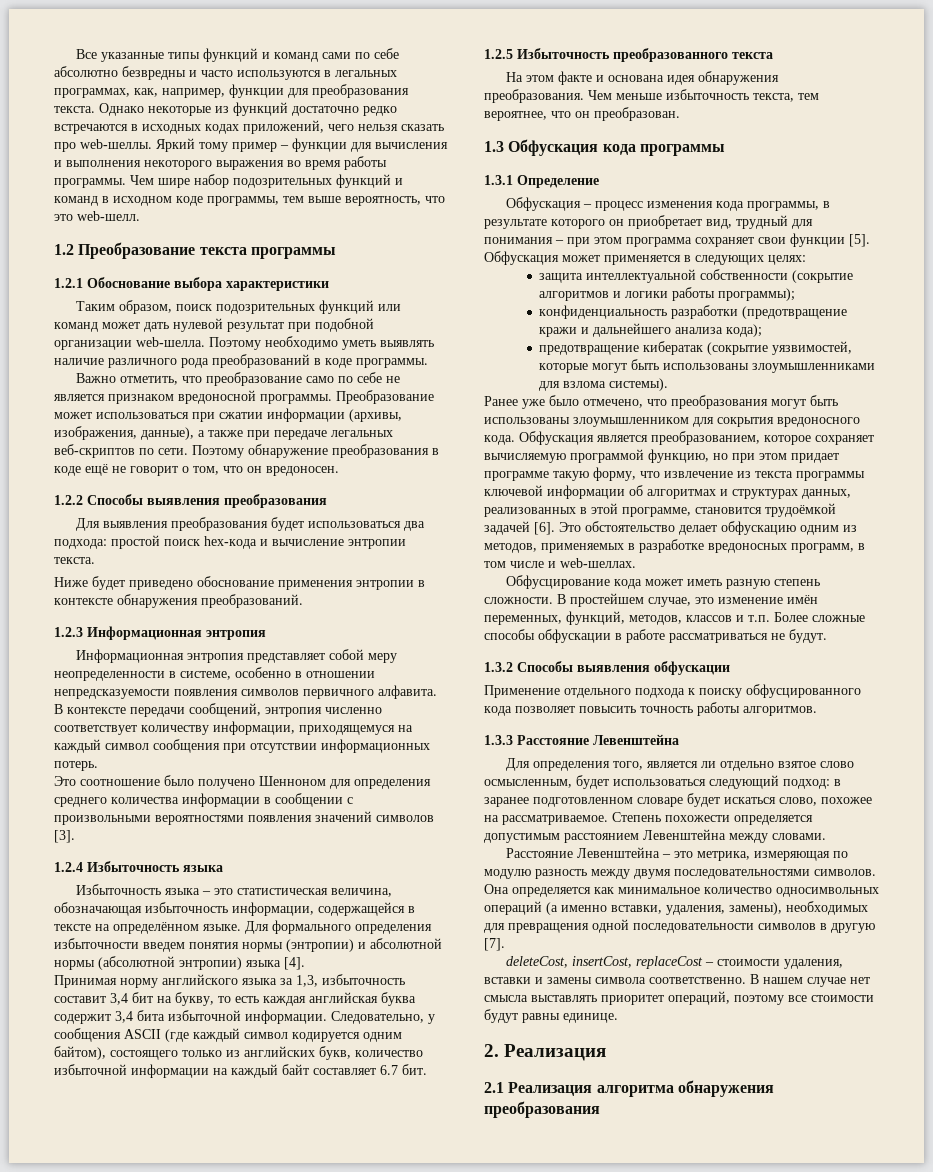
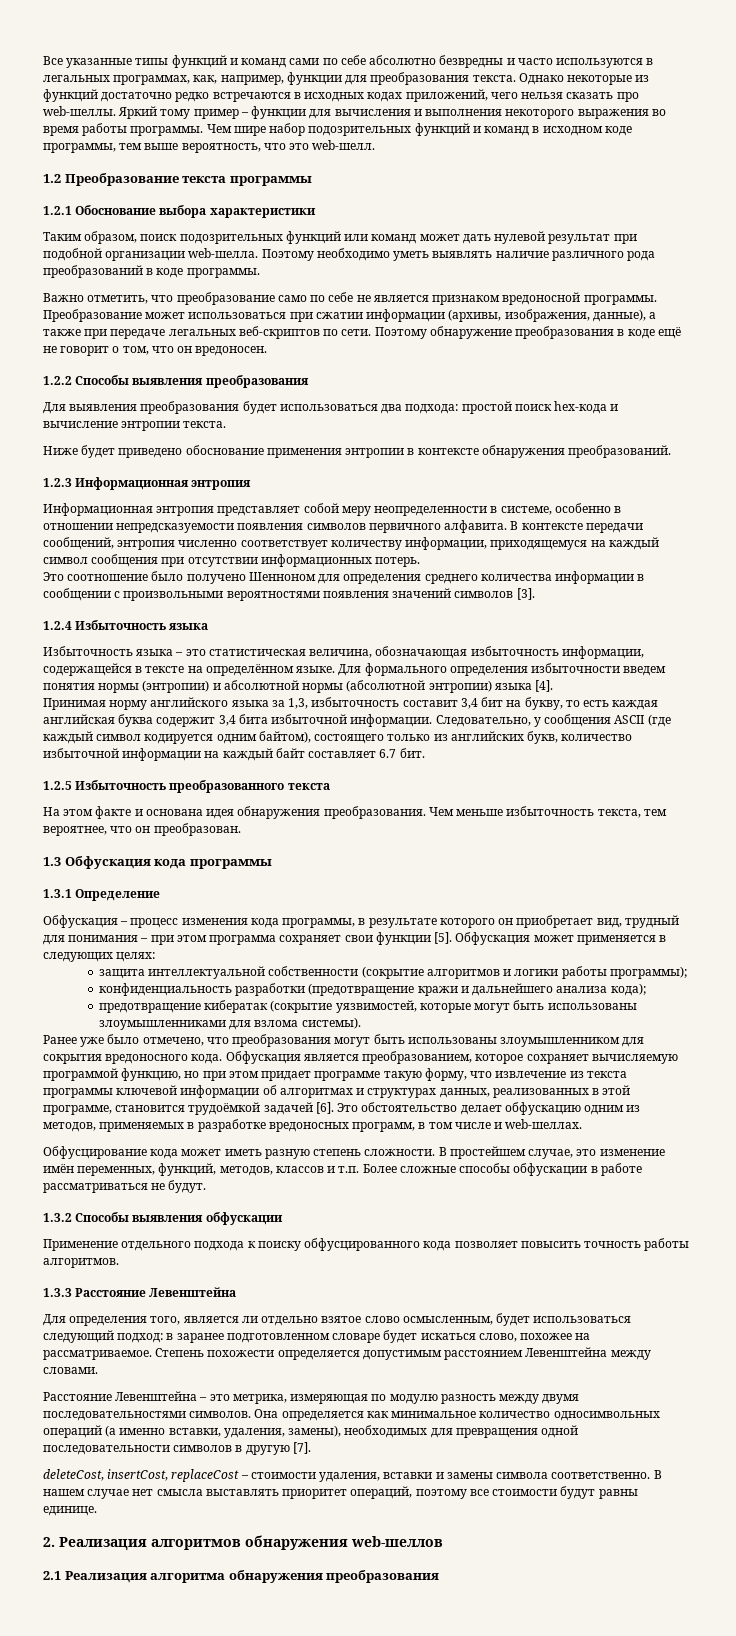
(607, 1052) none -> [151,1535,443,1550] алгоритмов обнаружения web-шеллов

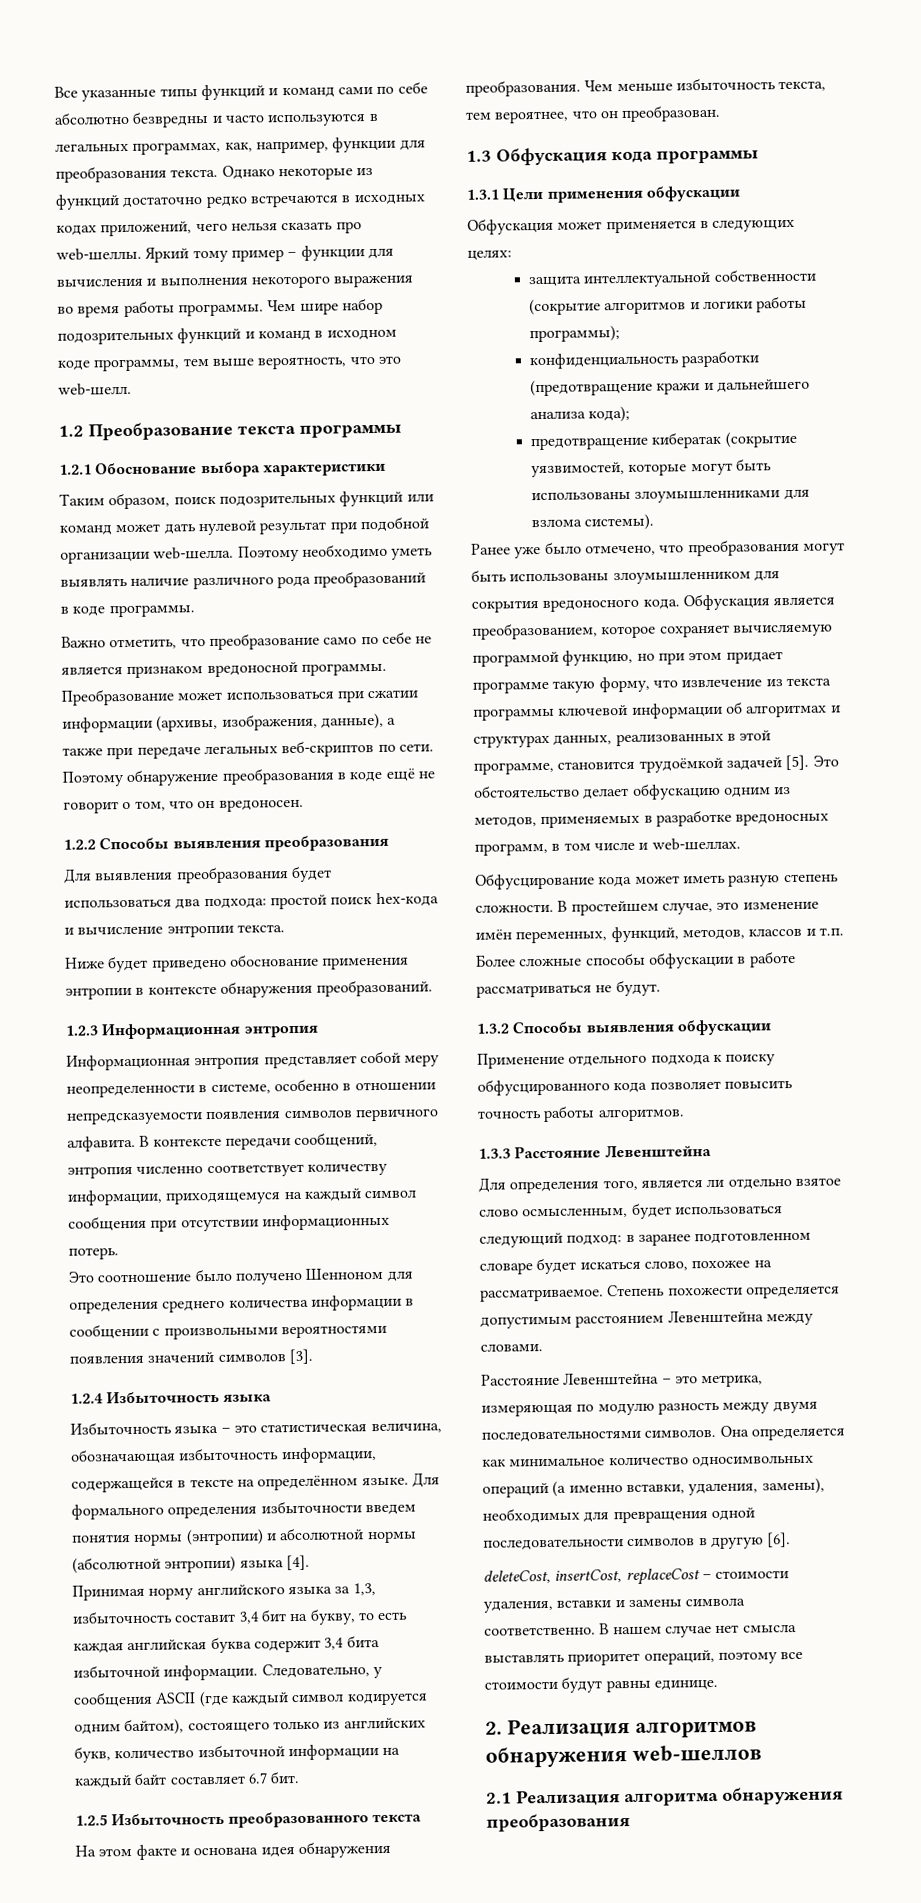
[75,889,161,901] [43,915,679,928] [43,932,453,945] Определение // Обфускация – процесс изменения кода программы, в результате которого он приобретает вид, трудный для понимания – при этом программа сохраняет свои функции [5]. -> [502,185,740,203] Цели применения обфускации //
[315,1102,334,1114] [6]. -> [785,754,810,771] [5].
[292,1442,311,1454] [7]. -> [767,1532,792,1548] [6].

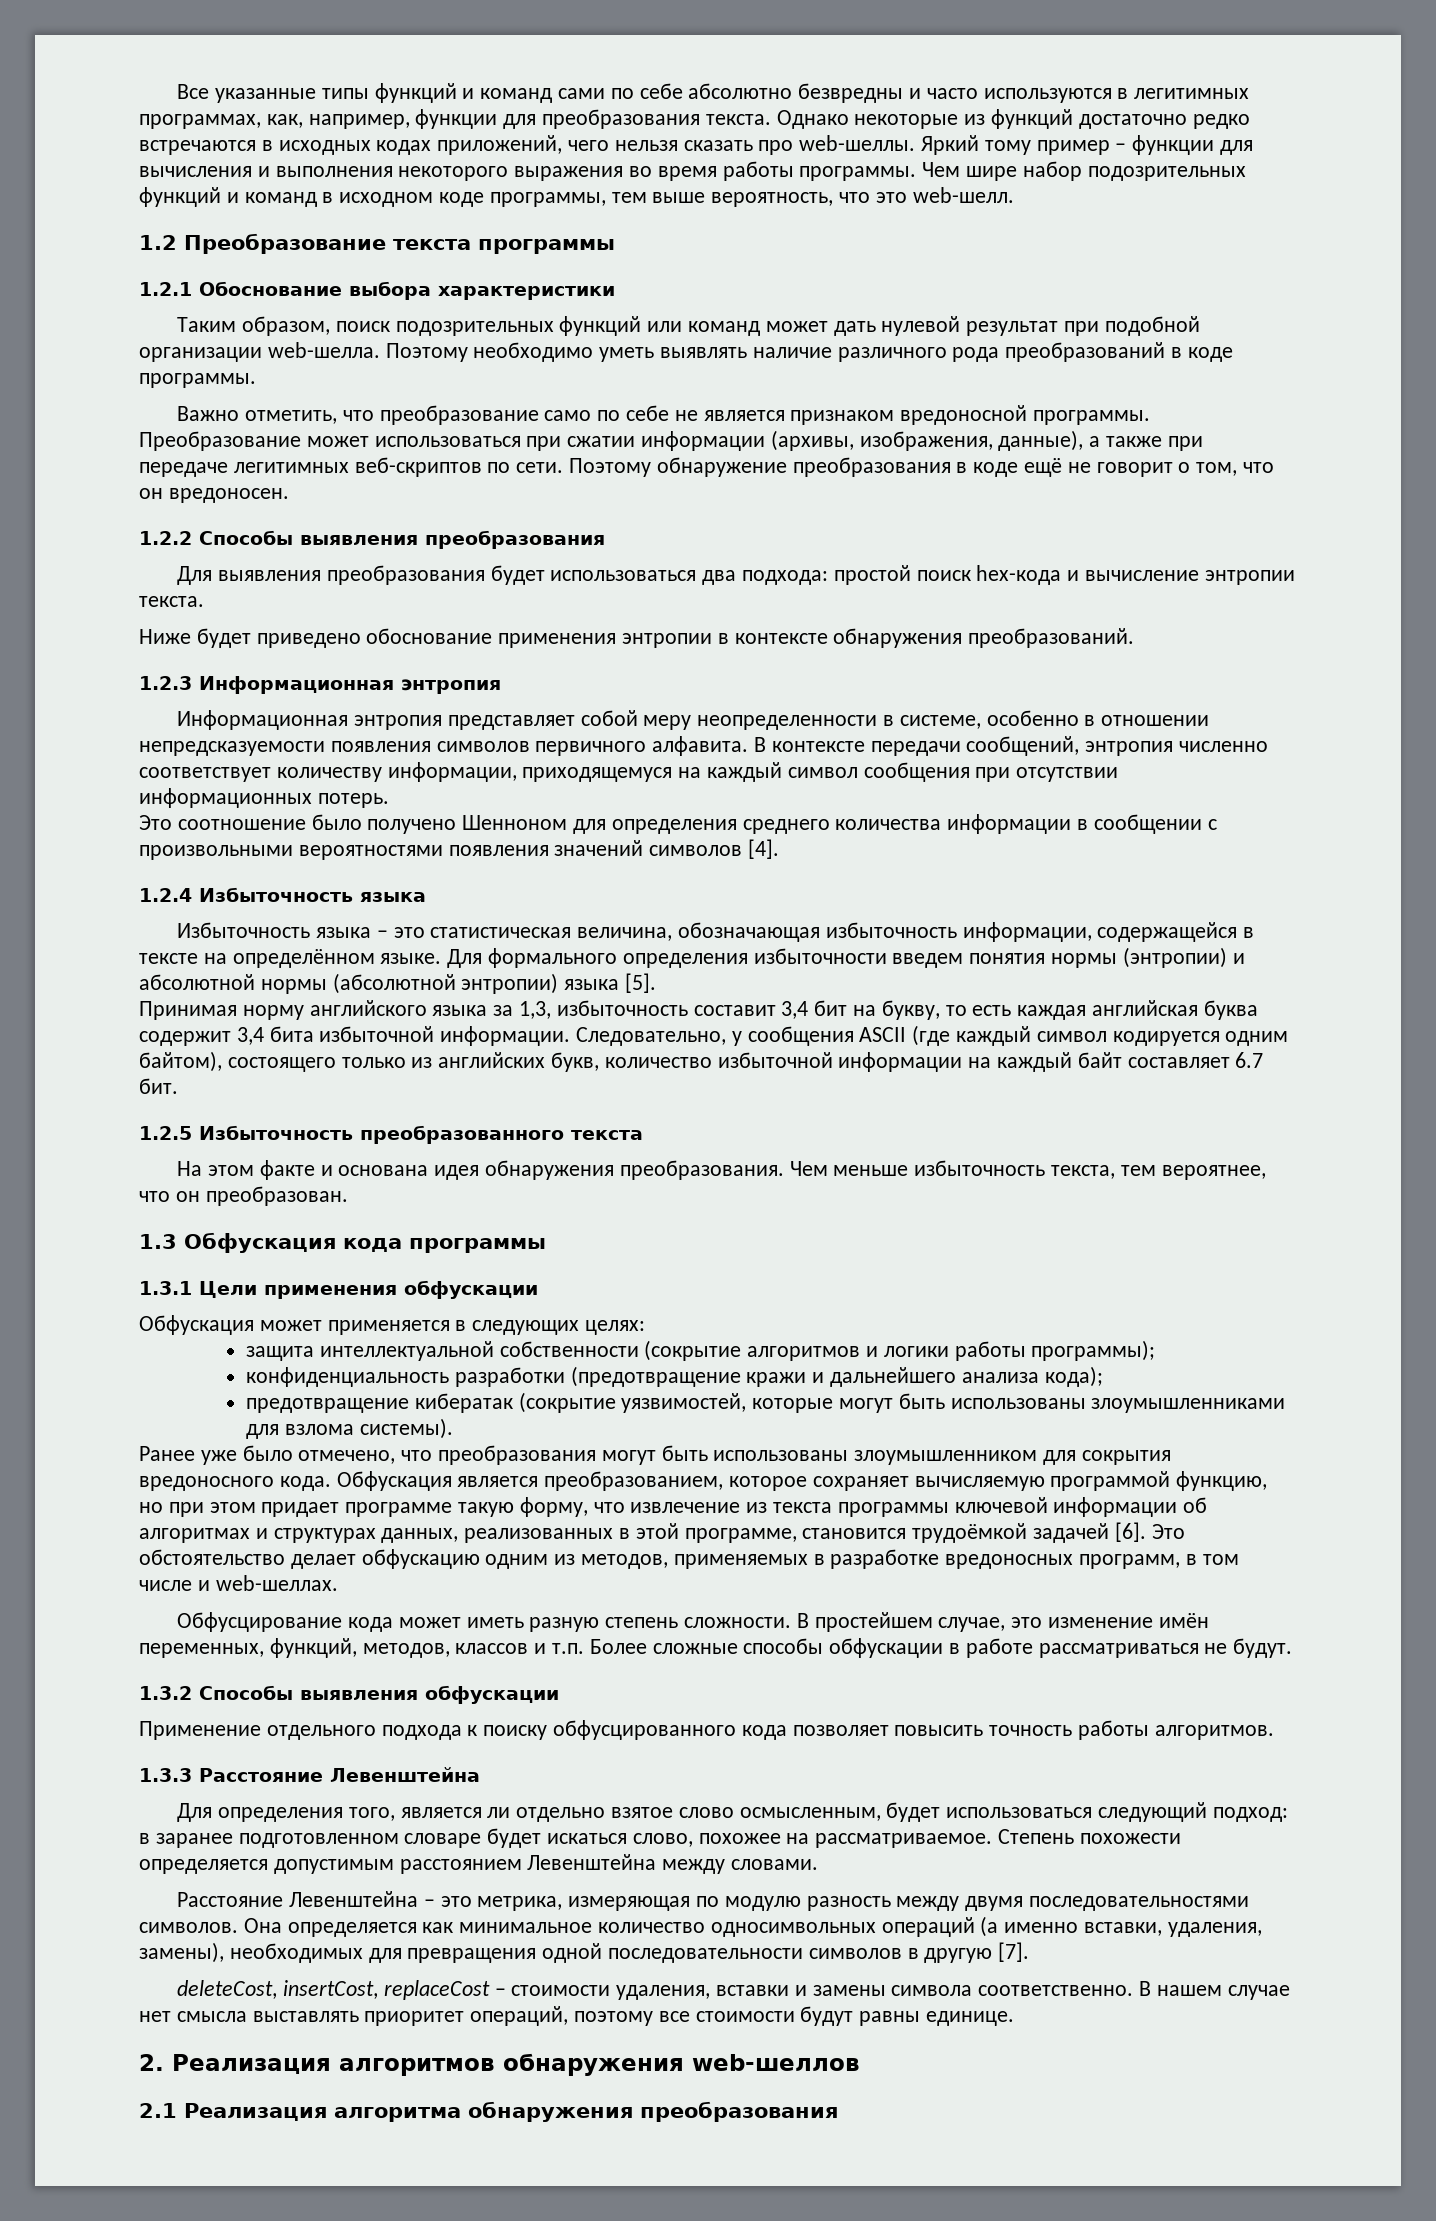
[55,142,129,152] легальных -> [1134,88,1250,99] легитимных
[203,745,278,755] легальных -> [233,462,349,473] легитимных
[288,1348,313,1365] [3]. -> [748,839,780,859] [4].
[285,1554,310,1571] [4]. -> [625,973,657,993] [5].
[785,754,810,771] [5]. -> [1114,1522,1146,1542] [6].
[767,1532,792,1548] [6]. -> [998,1942,1030,1962] [7].

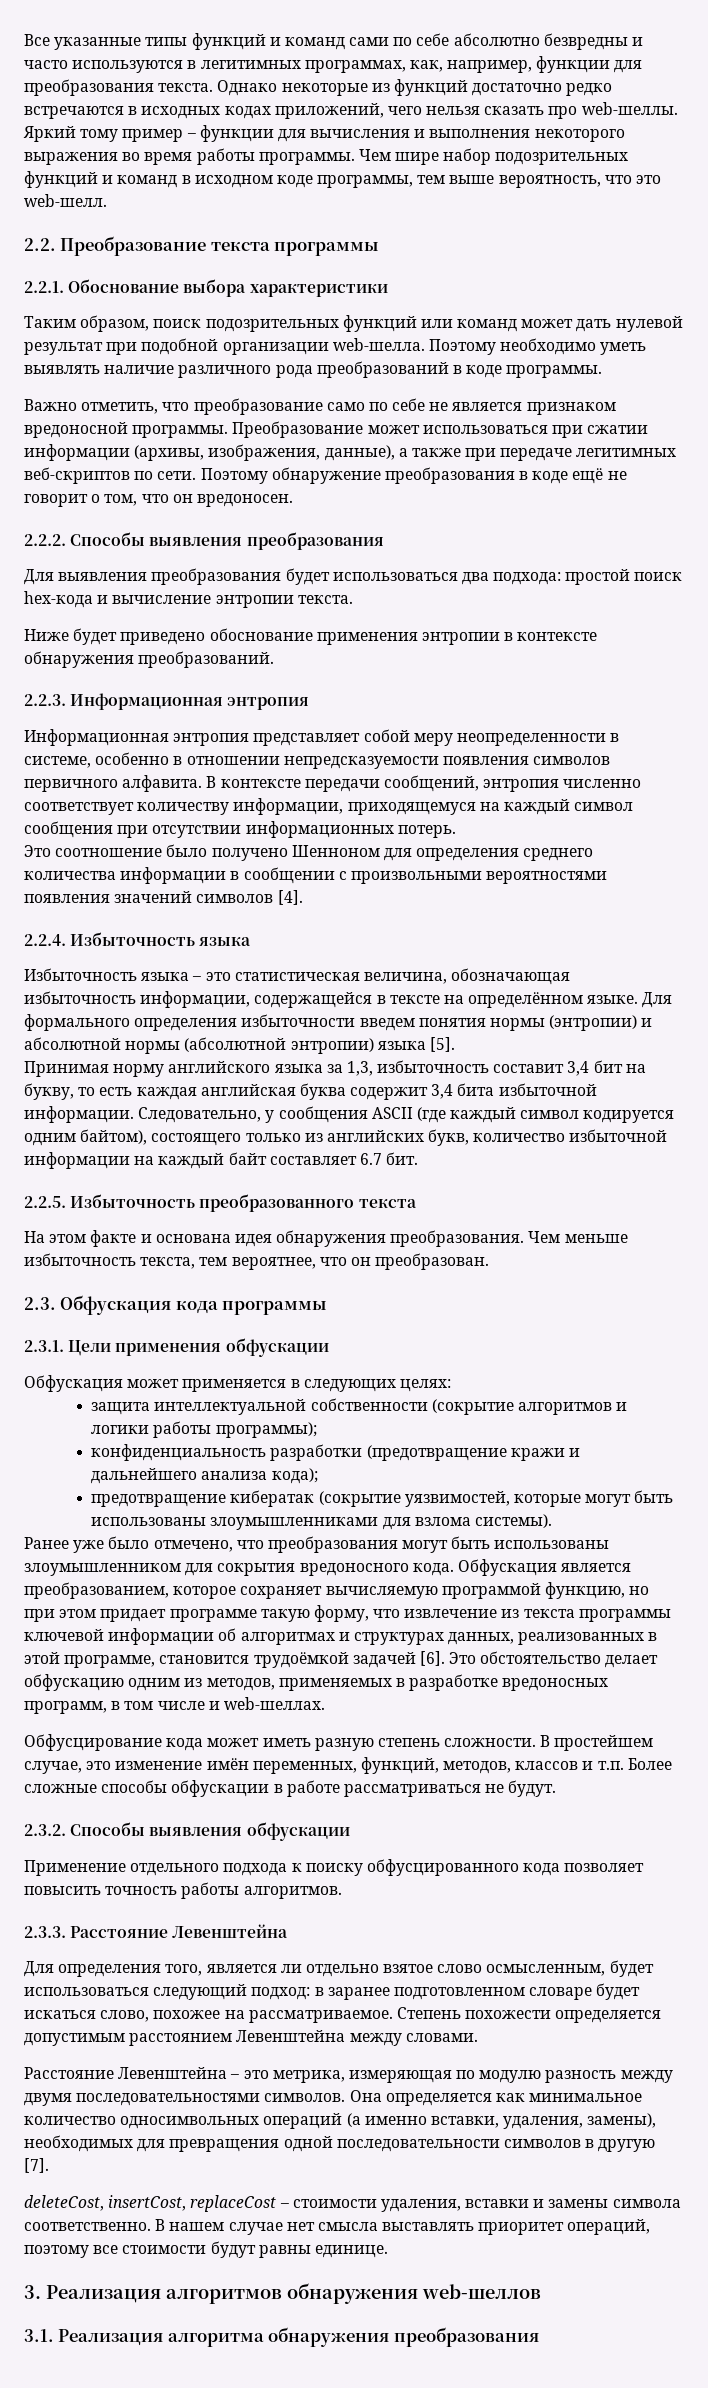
[139,235,177,250] 1.2 -> [24,238,56,251] 2.2.
[139,282,192,296] 1.2.1 -> [24,281,64,293] 2.2.1.
[139,531,192,545] 1.2.2 -> [24,534,66,546] 2.2.2.
[139,676,192,690] 1.2.3 -> [24,694,66,706] 2.2.3.
[139,888,192,902] 1.2.4 -> [24,934,66,946] 2.2.4.
[139,1126,192,1140] 1.2.5 -> [24,1196,66,1208] 2.2.5.
[139,1234,177,1249] 1.3 -> [24,1297,56,1310] 2.3.
[139,1281,192,1295] 1.3.1 -> [24,1340,64,1352] 2.3.1.
[139,1686,192,1700] 1.3.2 -> [24,1824,66,1836] 2.3.2.
[139,1768,192,1782] 1.3.3 -> [24,1926,66,1938] 2.3.3.
[139,2054,164,2071] 2. -> [24,2285,41,2299] 3.
[139,2103,177,2118] 2.1 -> [24,2329,54,2342] 3.1.

